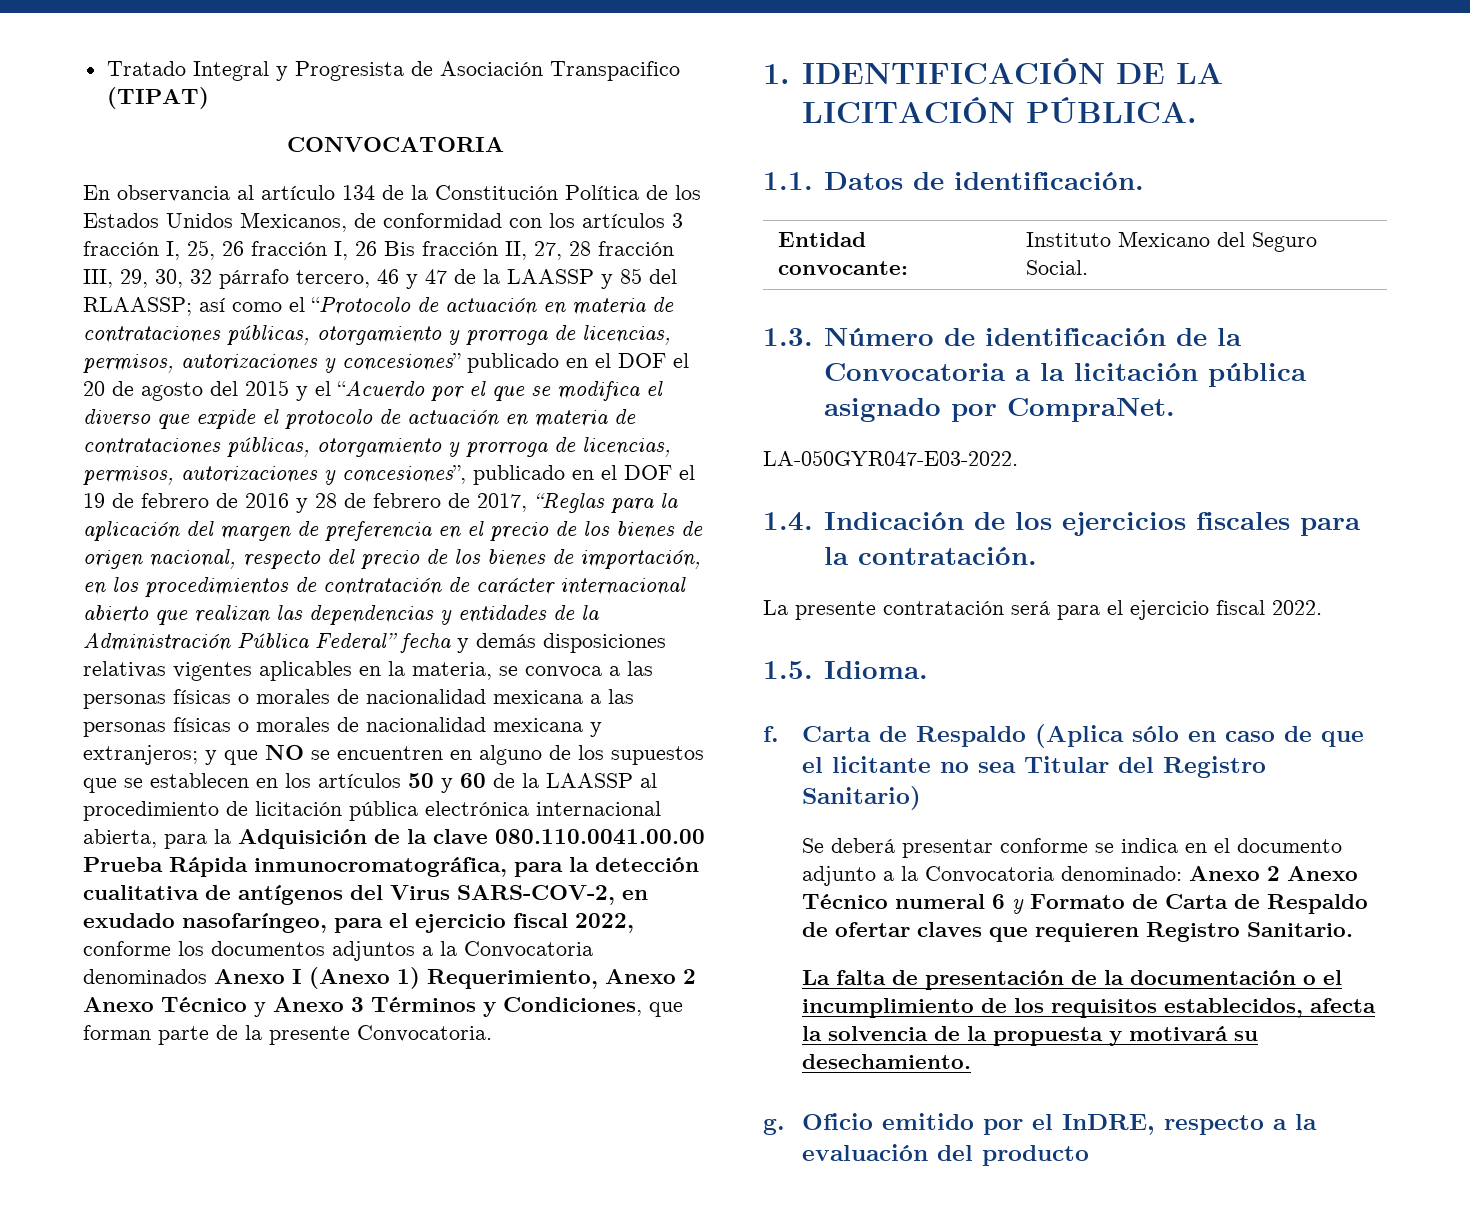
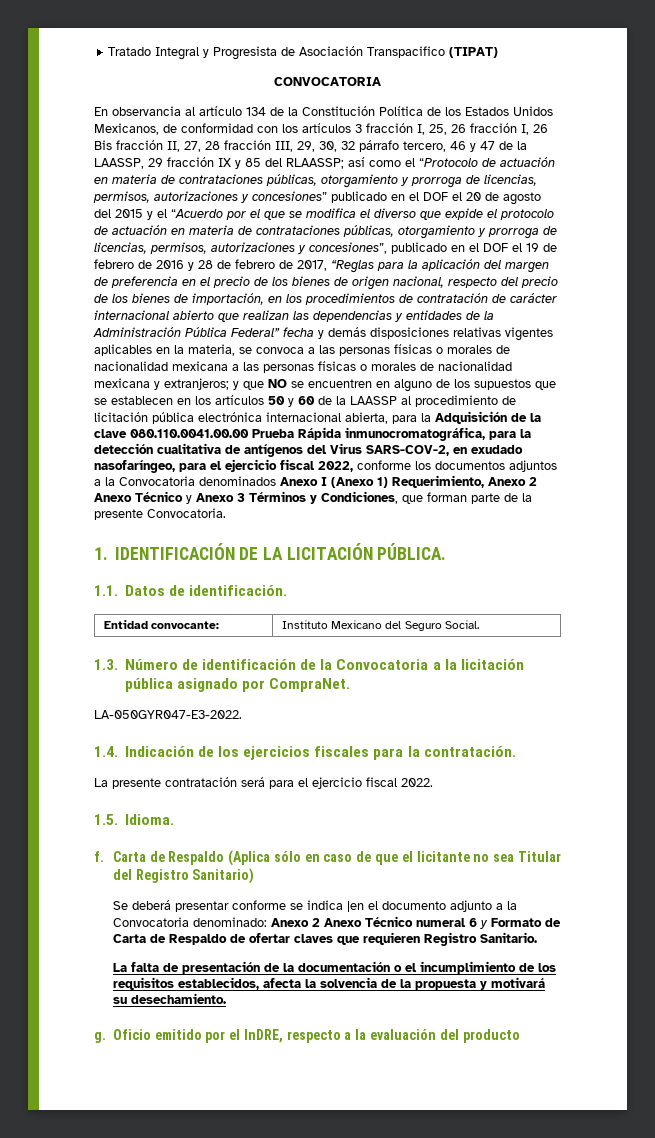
[507,269,594,284] LAASSP -> [94,157,231,169] LAASSP, 29 fracción IX
[763,450,1018,466] LA-050GYR047-E03-2022. -> [94,710,242,719] LA-050GYR047-E3-2022.
[1184,843,1207,853] en -> [346,901,364,912] |en

